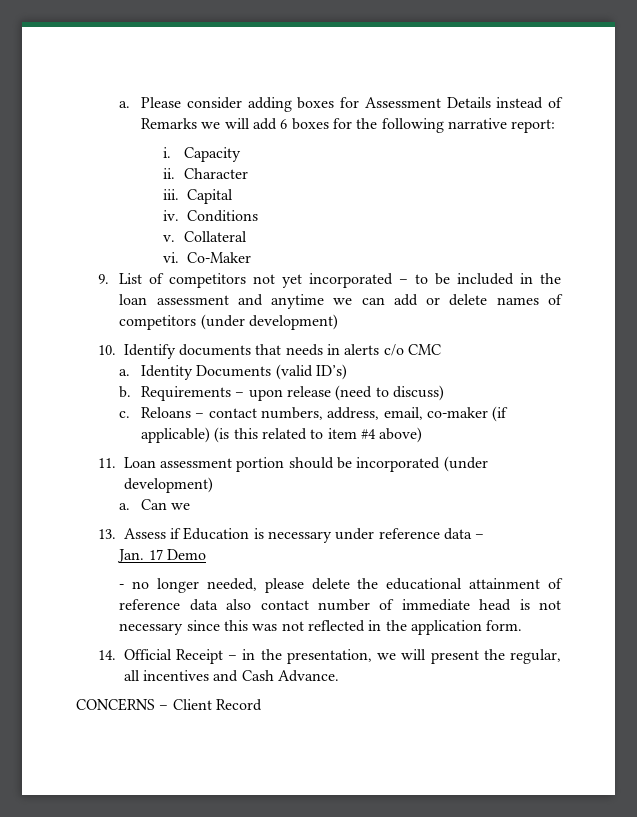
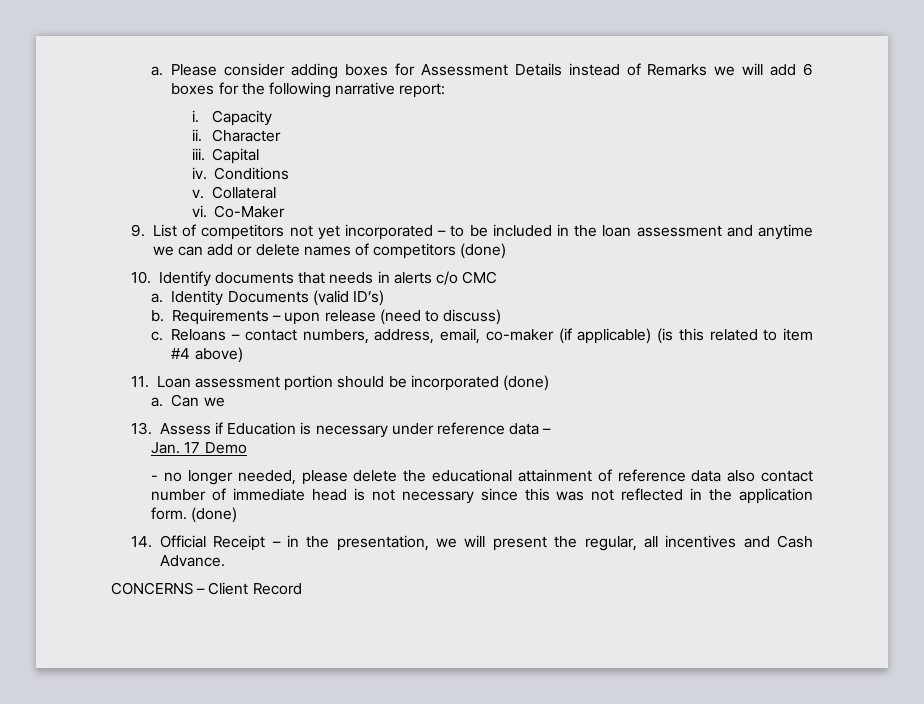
[200,314,338,330] (under development) -> [460,243,507,259] (done)
[443,456,488,472] [123,477,213,493] (under development) -> [503,375,550,391] (done)
(523, 625) none -> [191,507,238,523] (done)

